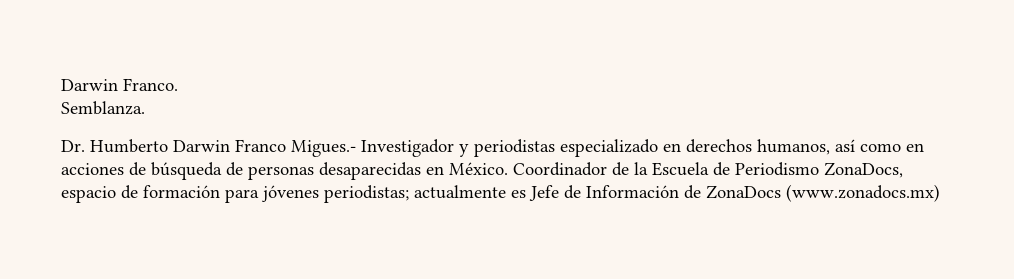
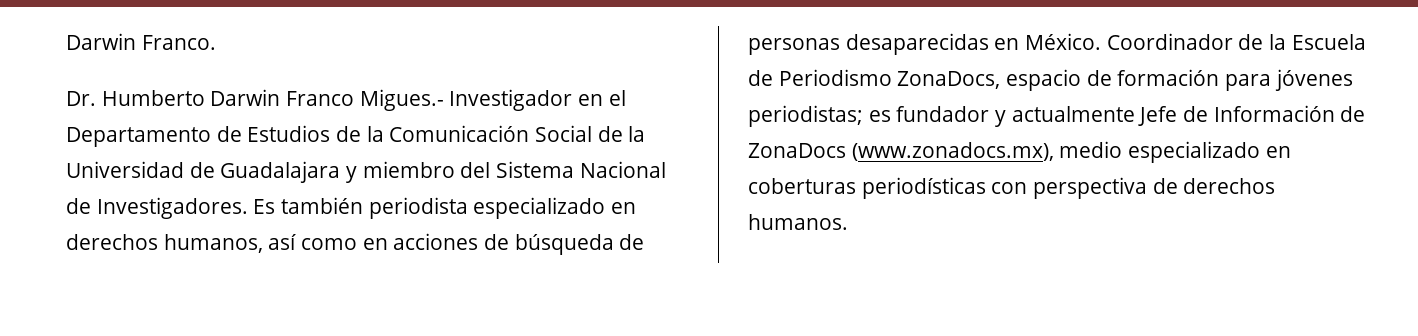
[61,101,145,115] // Semblanza. -> (216, 42) none
[459,139,555,157] y periodistas -> [578,90,626,106] [66,125,646,147] [66,161,666,183] [66,197,468,219] en el Departamento de Estudios de la Comunicación Social de la Universidad de Guadalajara y miembro del Sistema Nacional de Investigadores. Es también periodista
[414,185,526,199] actualmente es -> [868,106,1135,127] es fundador y actualmente
[786,184,940,202] (www.zonadocs.mx) -> [851,141,1291,163] [748,177,1276,199] [748,214,848,230] (www.zonadocs.mx), medio especializado en coberturas periodísticas con perspectiva de derechos humanos.

